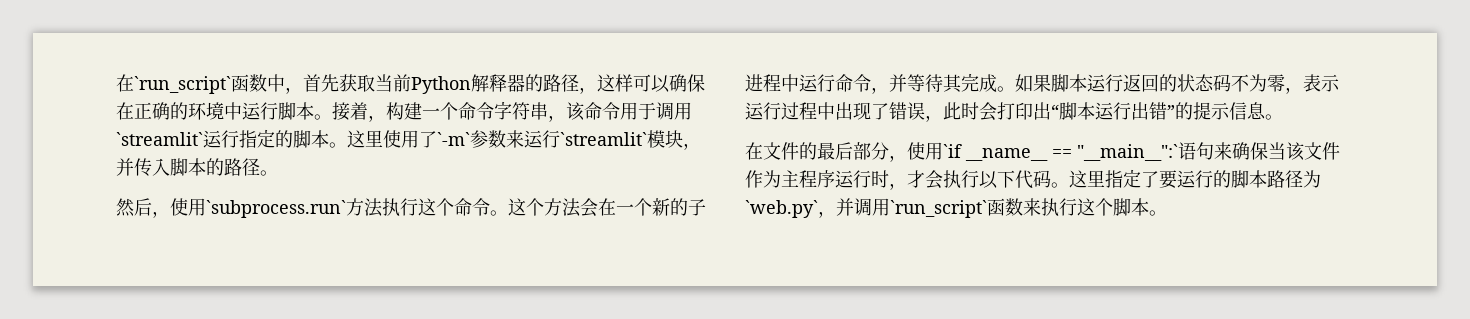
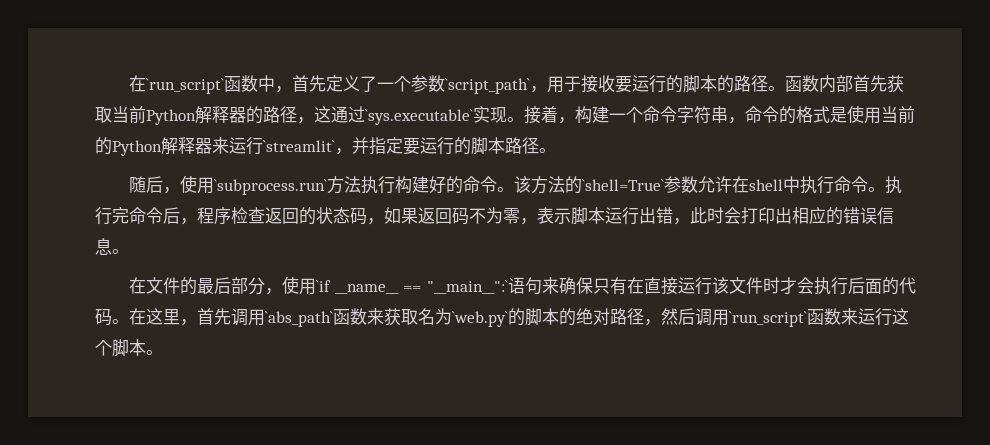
(339, 83) none -> [326,75,888,94] 定义了一个参数`script_path`，用于接收要运行的脚本的路径。函数内部首先
[615,74,705,93] [116,102,314,120] 样可以确保在正确的环境中运行脚本 -> [331,106,507,125] 通过`sys.executable`实现
[566,102,692,121] [116,129,701,150] [116,158,224,177] 该命令用于调用`streamlit`运行指定的脚本。这里使用了`-m`参数来运行`streamlit`模块，并传入脚本的 -> [745,105,915,124] [95,137,505,156] 命令的格式是使用当前的Python解释器来运行`streamlit`，并指定要运行的脚本
[116,198,135,217] 然 -> [129,176,147,193] 随
[418,198,706,217] [745,73,1340,94] [745,102,1230,122] 这个命令。这个方法会在一个新的子进程中运行命令，并等待其完成。如果脚本运行返回的状态码不为零，表示运行过程中出现了错误，此时会打印出“脚本运行出错”的提示 -> [395,176,903,194] [95,207,877,225] 构建好的命令。该方法的`shell=True`参数允许在shell中执行命令。执行完命令后，程序检查返回的状态码，如果返回码不为零，表示脚本运行出错，此时会打印出相应的错误
[1268,142,1340,161] [745,169,1321,190] [745,198,854,218] 当该文件作为主程序运行时，才会执行以下代码。这里指定了要运行的脚本路径为`web.py`，并 -> [593,277,916,295] [95,308,695,327] 只有在直接运行该文件时才会执行后面的代码。在这里，首先调用`abs_path`函数来获取名为`web.py`的脚本的绝对路径，然后
[1041,198,1059,216] 执 -> [858,308,875,325] 运

